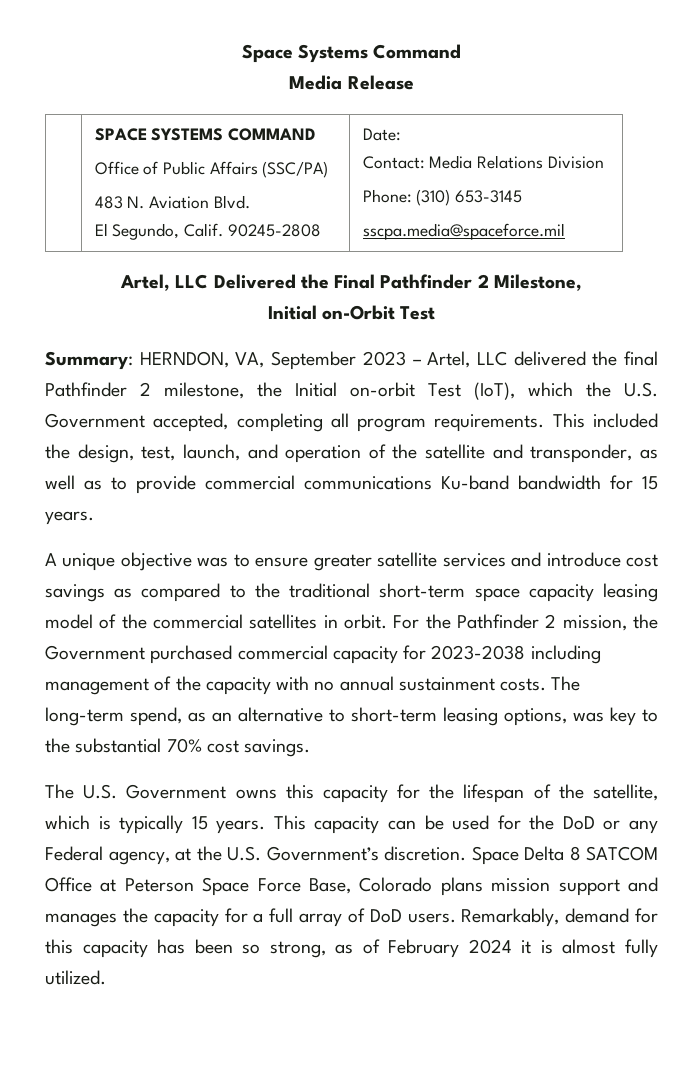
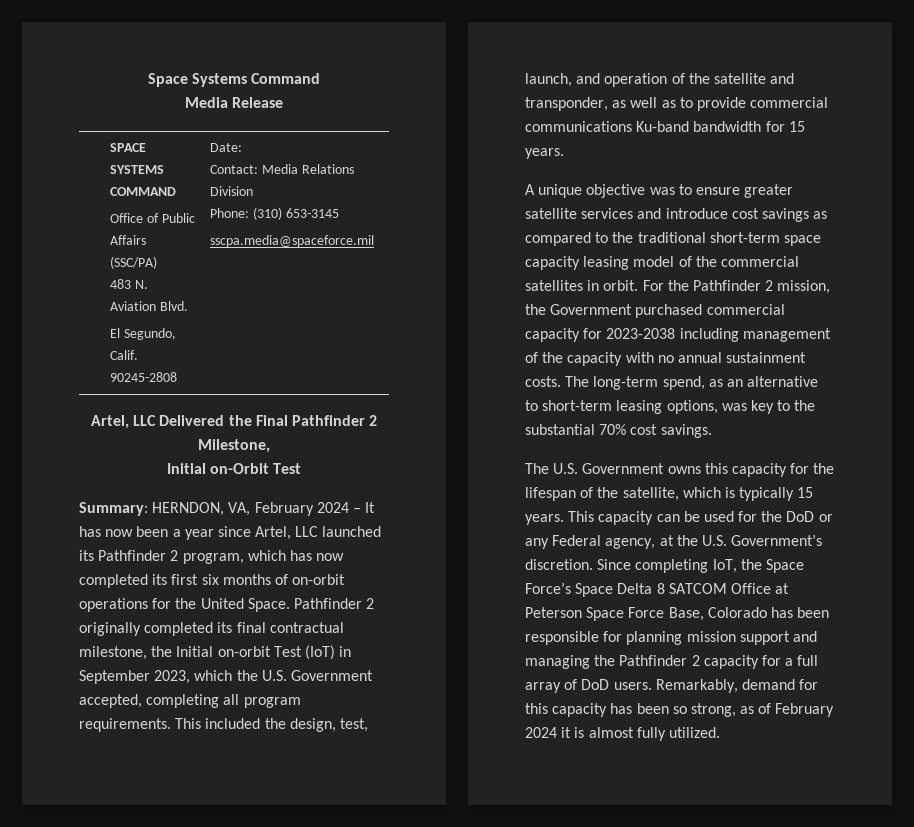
[271,351,658,370] [45,382,151,397] September 2023 – Artel, LLC delivered the final Pathfinder 2 -> [254,502,376,516] [79,526,382,540] [79,550,345,564] [79,574,346,588] [79,598,375,612] [79,622,344,636] February 2024 – It has now been a year since Artel, LLC launched its Pathfinder 2 program, which has now completed its first six months of on-orbit operations for the United Space. Pathfinder 2 originally completed its final contractual
[474,382,515,400] (IoT), -> [304,645,352,660] [79,670,191,684] (IoT) in September 2023,
(466, 853) none -> [597,559,804,573] [525,582,571,594] Since completing IoT, the Space Force’s
[440,877,658,896] [45,908,148,927] plans mission support and manages the -> [770,607,830,618] [525,631,817,645] [525,655,700,669] has been responsible for planning mission support and managing the Pathfinder 2

